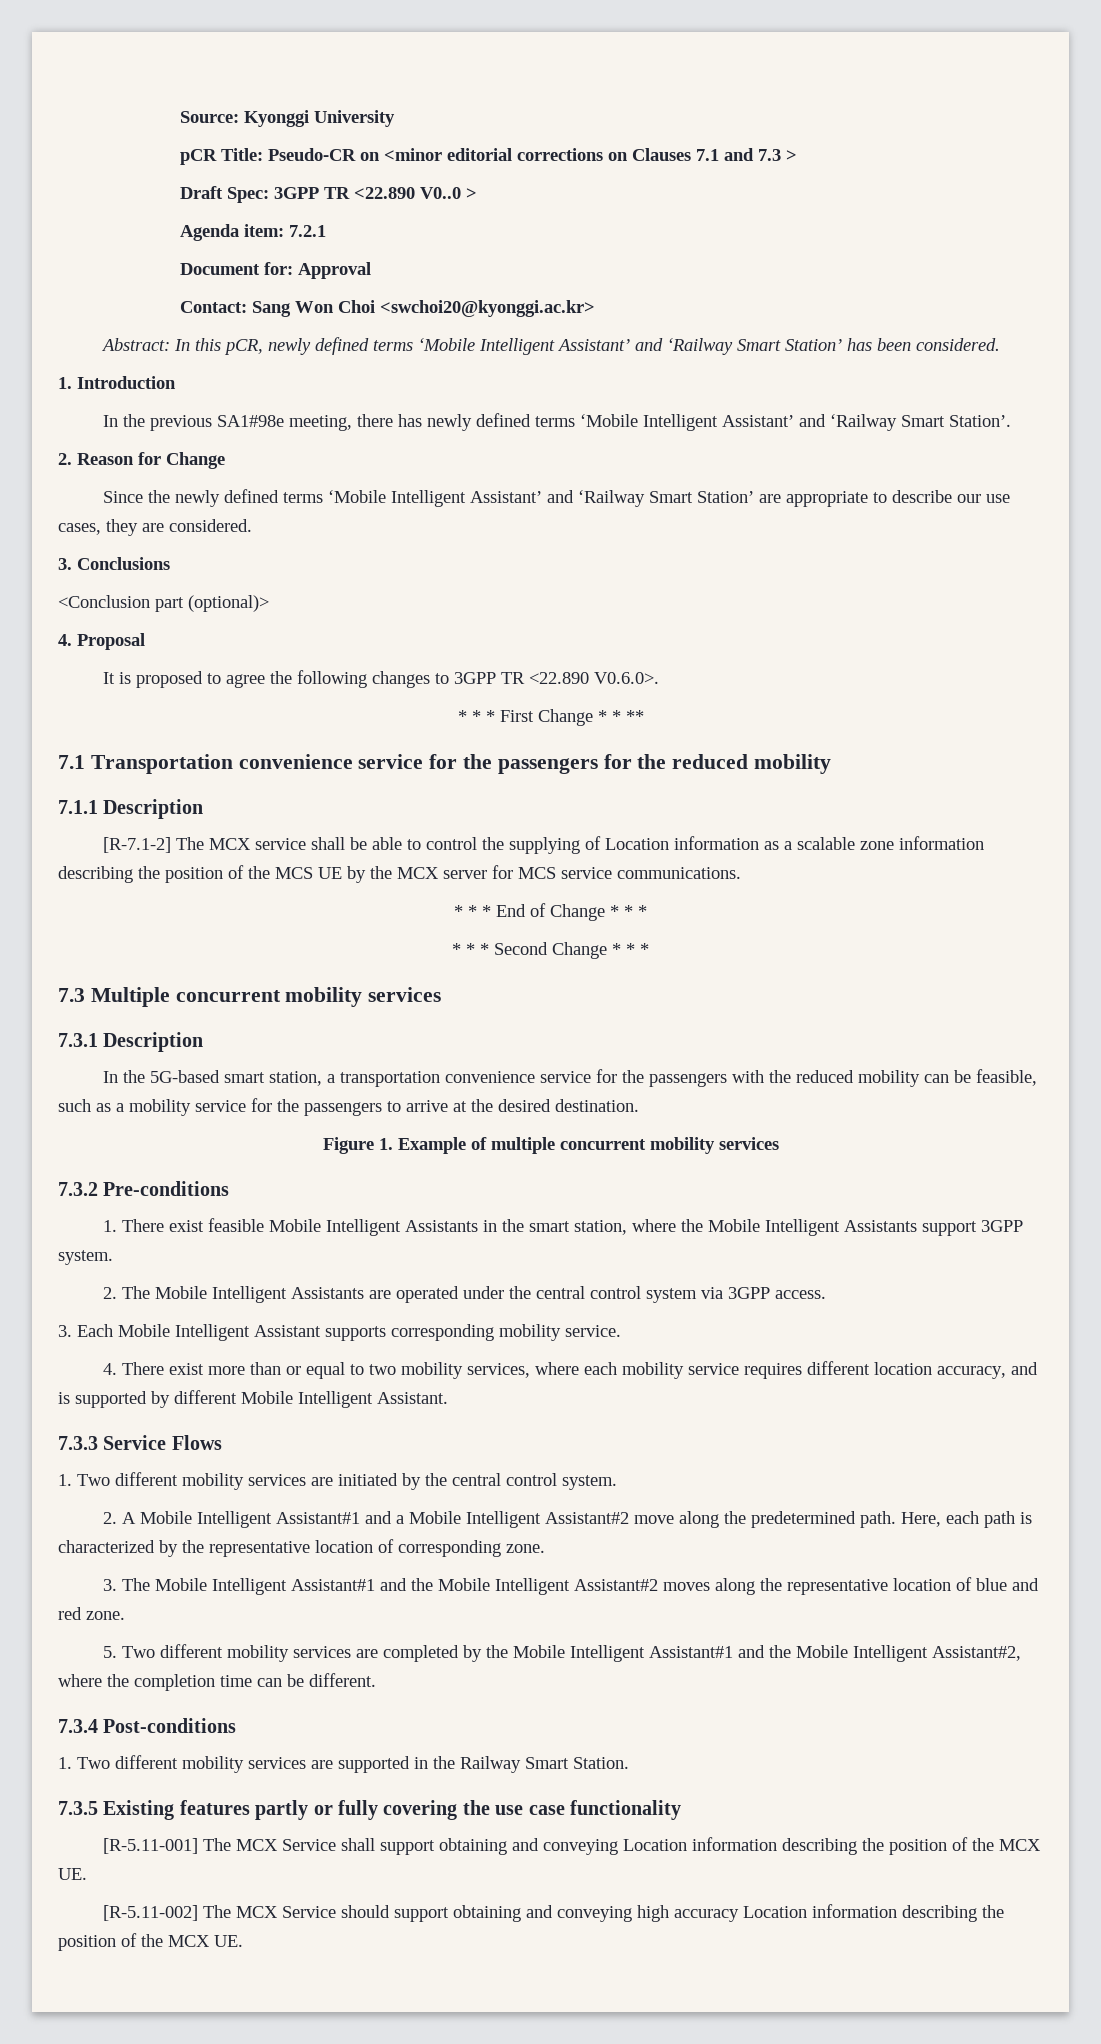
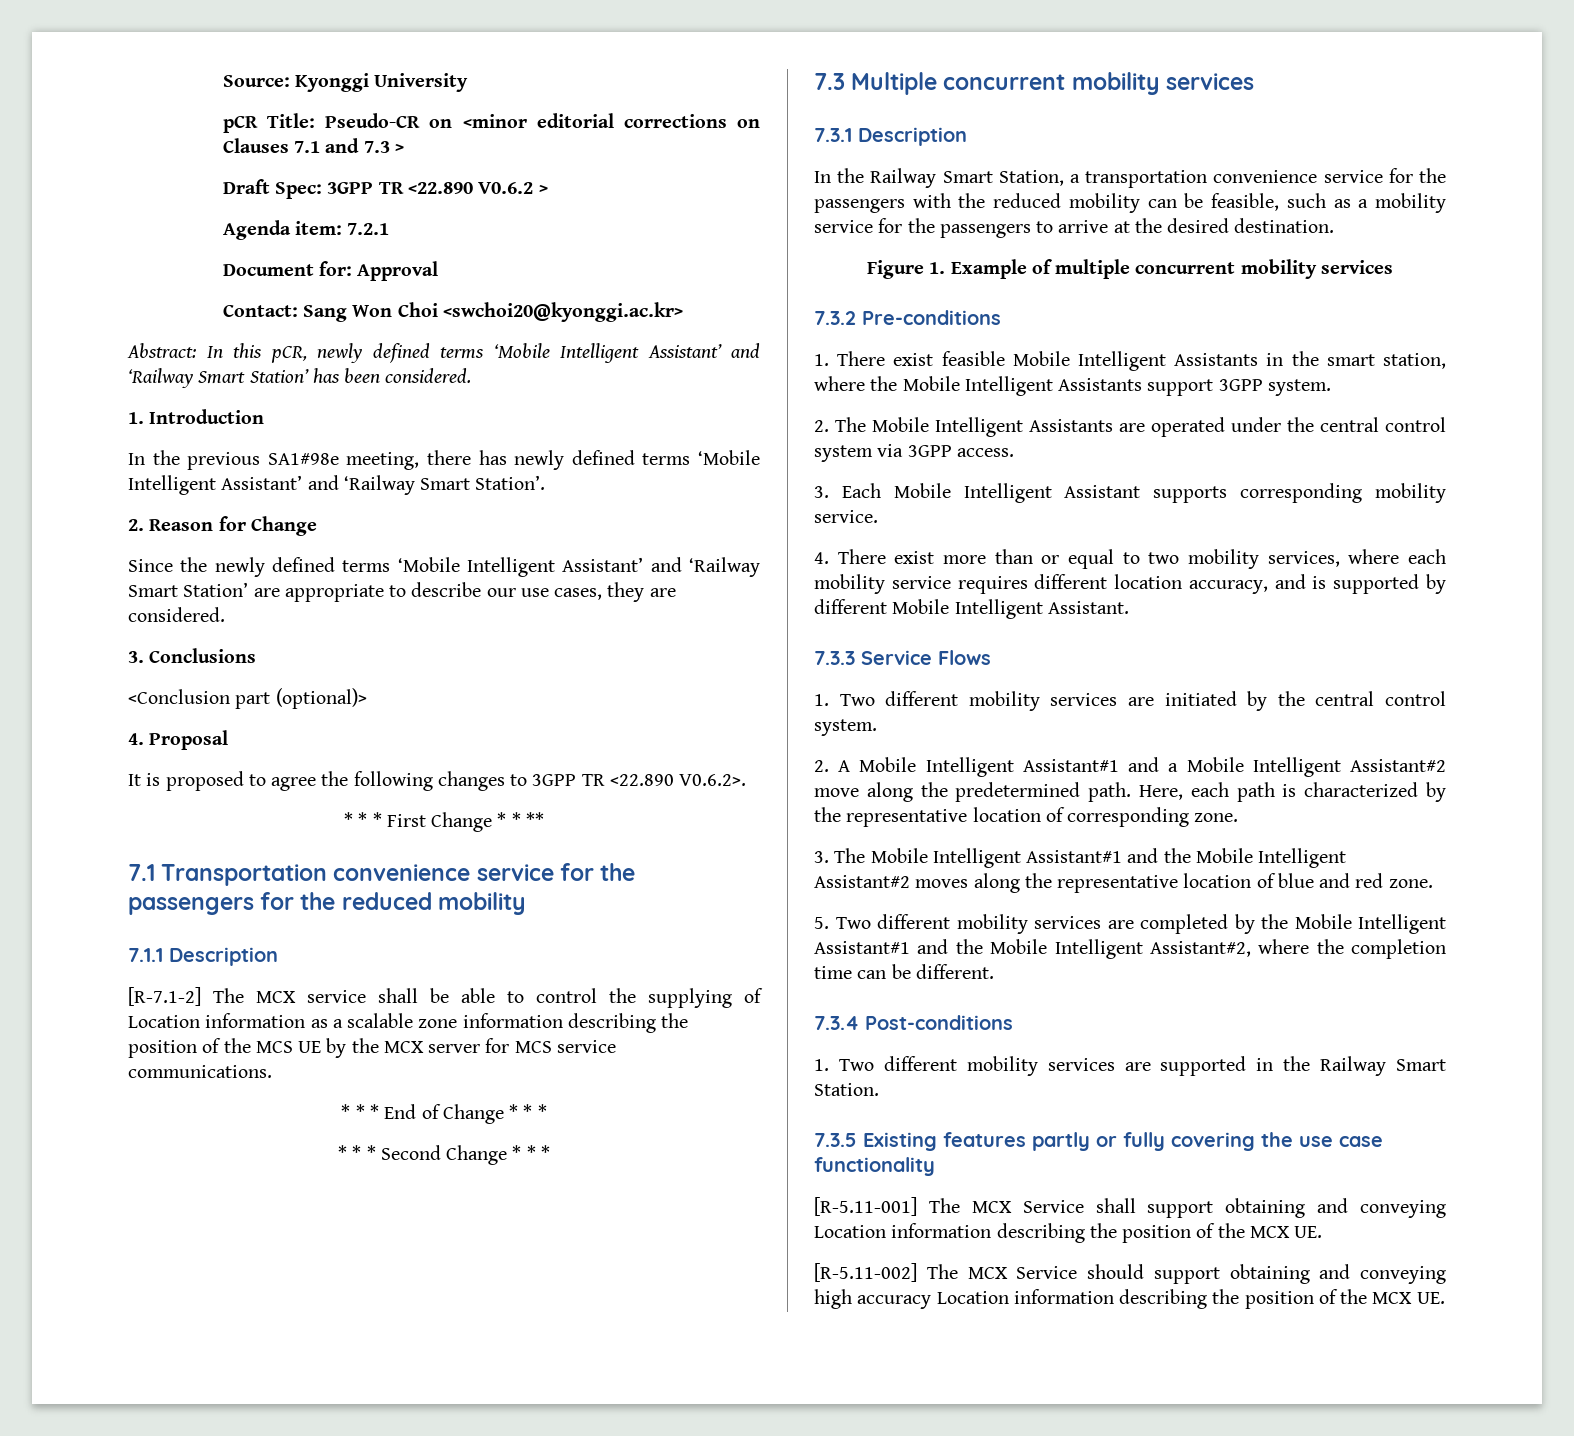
[420,187,462,199] V0..0 -> [478,182,534,194] V0.6.2
[594,672,660,684] V0.6.0>. -> [679,774,747,786] V0.6.2>.
[150,1070,323,1086] 5G-based smart station, -> [870,168,1064,188] Railway Smart Station,

